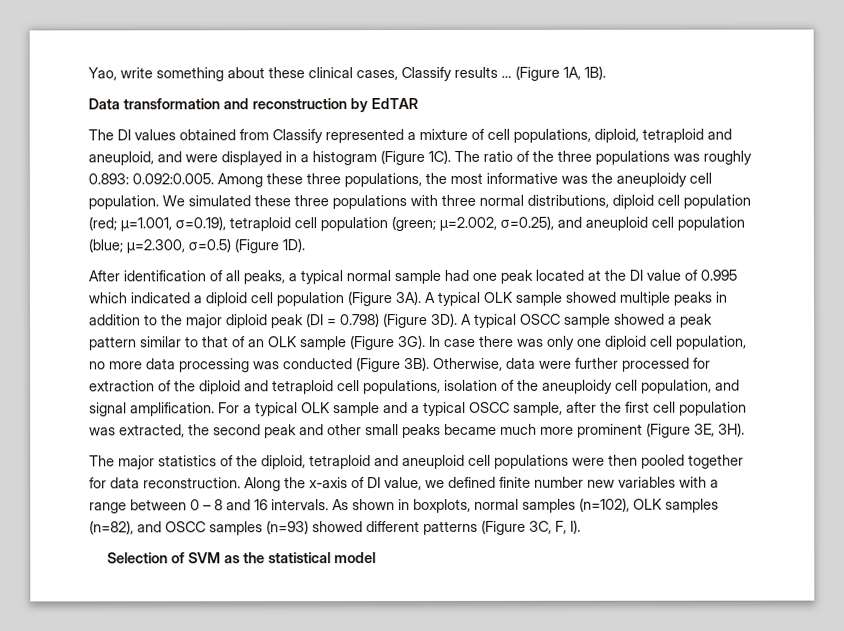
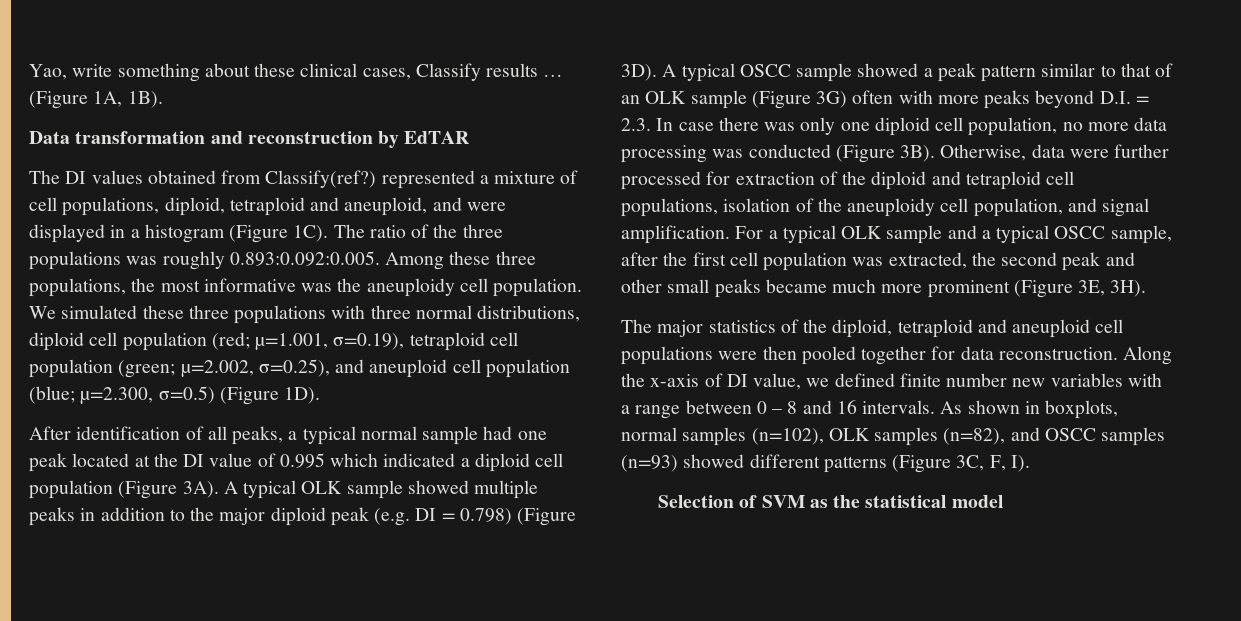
[272,129,323,144] Classify -> [265,170,377,188] Classify(ref?)
[88,173,214,185] 0.893: 0.092:0.005. -> [229,251,380,266] 0.893:0.092:0.005.
[305,313,324,328] (DI -> [374,508,437,526] (e.g. DI
[398,334,426,350] 3G). -> [816,90,1149,109] [621,118,651,131] 3G) often with more peaks beyond D.I. = 2.3.

